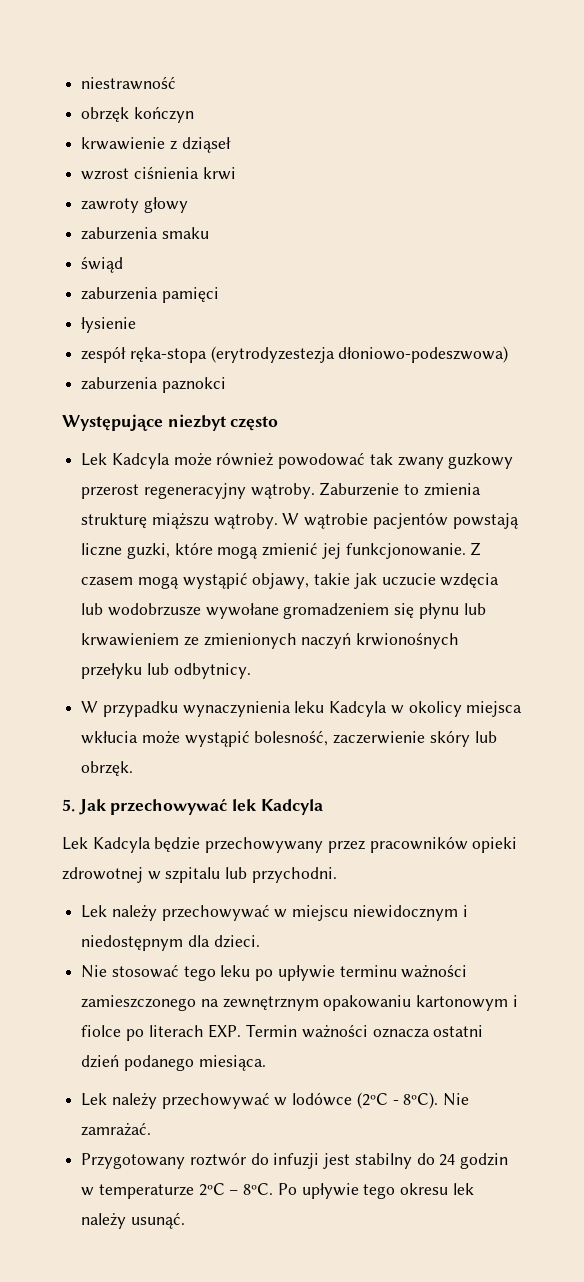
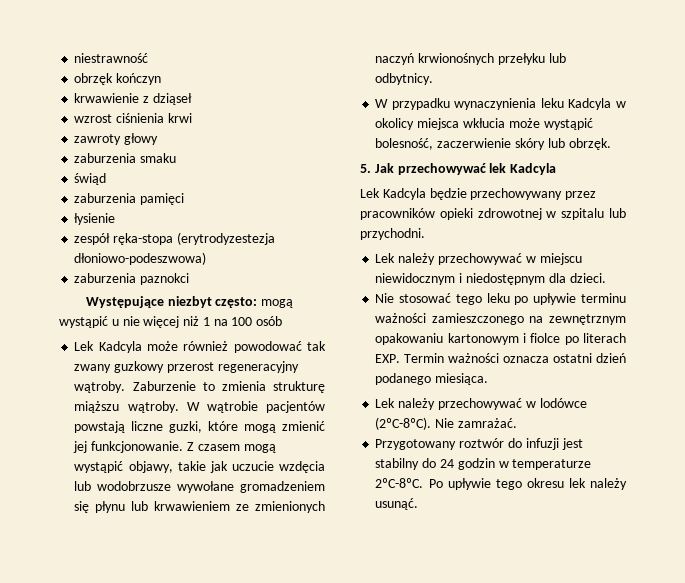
[230,416,279,431] często -> [215,297,294,308] [59,316,283,328] często: mogą wystąpić u nie więcej niż 1 na 100 osób
[356,1092,439,1109] (2ºC - 8ºC). -> [375,417,432,430] (2ºC-8ºC).
[198,1183,274,1196] 2ºC – 8ºC. -> [375,478,424,488] 2ºC-8ºC.

